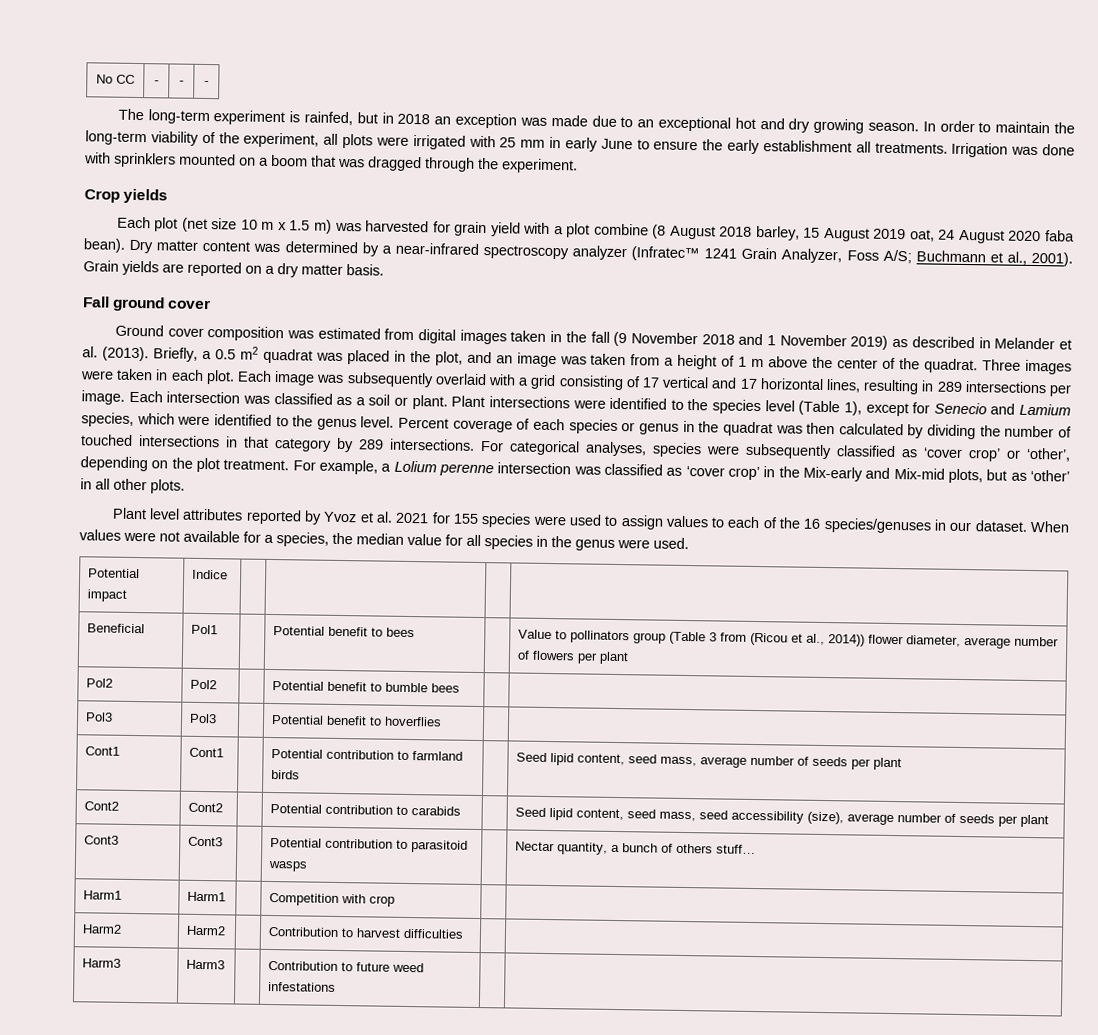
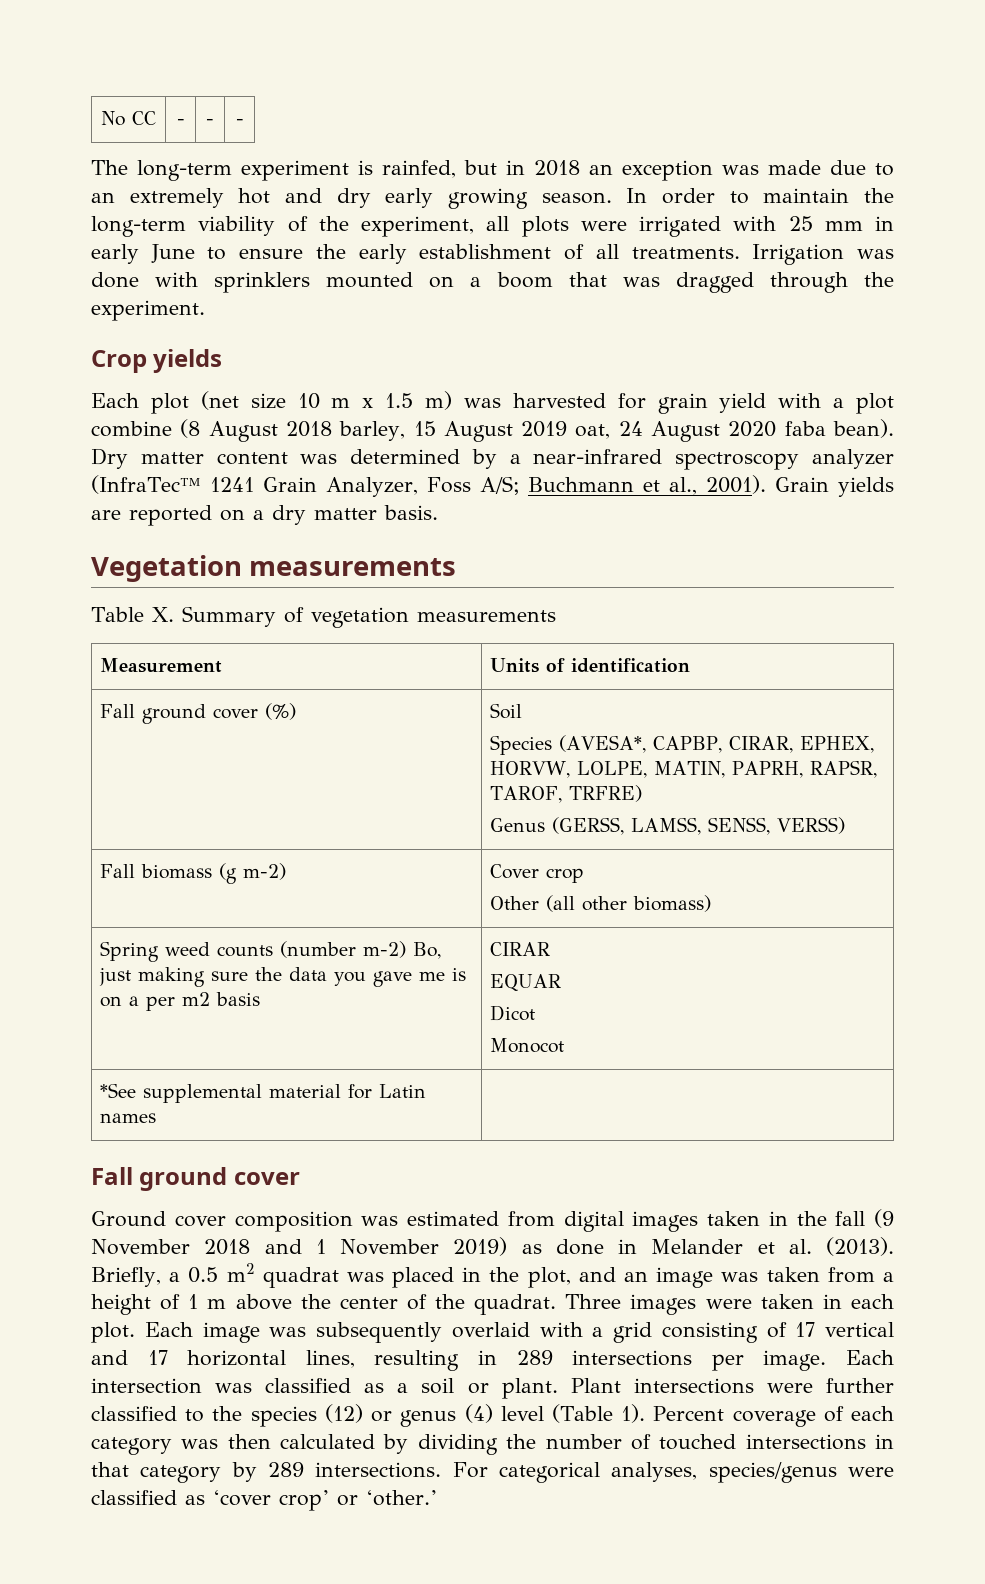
[657,116,731,132] exceptional -> [129,188,224,208] extremely
(811, 125) none -> [385,188,434,208] early
(852, 146) none -> [564,244,585,260] of
[631,246,701,262] (Infratec™ -> [91,475,201,494] (InfraTec™
(384, 270) none -> [91,555,457,582] [91,606,556,628] [100,658,223,673] [490,658,691,673] [100,703,297,724] [490,703,523,719] [490,735,875,755] [490,760,878,778] [490,785,643,803] [490,817,846,835] [100,863,287,884] [490,864,585,883] [490,895,712,912] [100,941,442,962] [99,967,467,987] [100,992,261,1011] [490,942,551,956] [490,974,562,992] [490,1005,536,1021] [490,1038,565,1053] [100,1083,427,1103] [100,1113,157,1123] // Vegetation measurements // Table X. Summary of vegetation measurements // Measurement | Units of identification // Fall ground cover (%) | Soil // Species (AVESA*, CAPBP, CIRAR, EPHEX, HORVW, LOLPE, MATIN, PAPRH, RAPSR, TAROF, TRFRE) // Genus (GERSS, LAMSS, SENSS, VERSS) // Fall biomass (g m-2) | Cover crop // Other (all other biomass) // Spring weed counts (number m-2) Bo, just making sure the data you gave me is on a per m2 basis | CIRAR // EQUAR // Dicot // Monocot // *See supplemental material for Latin names |
[911,336,975,349] described -> [555,1239,604,1255] done
[609,397,668,410] identified -> [825,1378,894,1393] [91,1406,177,1421] further classified
[764,400,1071,417] [81,412,773,437] level (Table 1), except for Senecio and Lamium species, which were identified to the genus level. Percent coverage of each species or genus in the quadrat -> [324,1404,895,1427] [91,1437,172,1455] (12) or genus (4) level (Table 1). Percent coverage of each category
[652,442,832,460] species were subsequently -> [708,1462,895,1483] species/genus were
[1026,447,1071,462] [80,456,1071,484] [80,478,185,494] [111,507,1069,534] [79,529,689,551] [87,568,140,579] [86,589,127,602] [191,569,228,580] [86,623,145,634] [190,624,218,635] [272,626,415,638] [517,629,1059,649] [516,650,629,665] [85,678,113,688] [189,679,217,690] [271,680,460,693] [84,712,113,722] [188,713,217,724] [270,714,442,727] [84,746,120,756] [188,747,224,758] [270,748,463,761] [270,769,300,780] [515,752,902,771] [83,801,119,811] [187,802,223,813] [269,803,461,816] [514,807,1049,828] [83,835,119,845] [187,836,223,847] [269,837,468,853] [267,860,307,872] [514,841,756,855] [82,890,122,900] [186,891,226,902] [268,892,395,907] [81,924,122,934] [185,925,226,936] [267,926,464,939] [81,958,121,968] [185,959,225,970] [267,960,424,973] [267,981,336,992] ‘other’, depending on the plot treatment. For example, a Lolium perenne intersection was classified as ‘cover crop’ in the Mix-early and Mix-mid plots, but as ‘other’ in all other plots. // Plant level attributes reported by Yvoz et al. 2021 for 155 species were used to assign values to each of the 16 species/genuses in our dataset. When values were not available for a species, the median value for all species in the genus were used. // Potential impact | Indice | | | | // Beneficial | Pol1 | | Potential benefit to bees | | Value to pollinators group (Table 3 from (Ricou et al., 2014)) flower diameter, average number of flowers per plant // Pol2 | Pol2 | | Potential benefit to bumble bees | | // Pol3 | Pol3 | | Potential benefit to hoverflies | | // Cont1 | Cont1 | | Potential contribution to farmland birds | | Seed lipid content, seed mass, average number of seeds per plant // Cont2 | Cont2 | | Potential contribution to carabids | | Seed lipid content, seed mass, seed accessibility (size), average number of seeds per plant // Cont3 | Cont3 | | Potential contribution to parasitoid wasps | | Nectar quantity, a bunch of others stuff… // Harm1 | Harm1 | | Competition with crop | | // Harm2 | Harm2 | | Contribution to harvest difficulties | | // Harm3 | Harm3 | | Contribution to future weed infestations | | -> [366,1490,437,1506] ‘other.’

